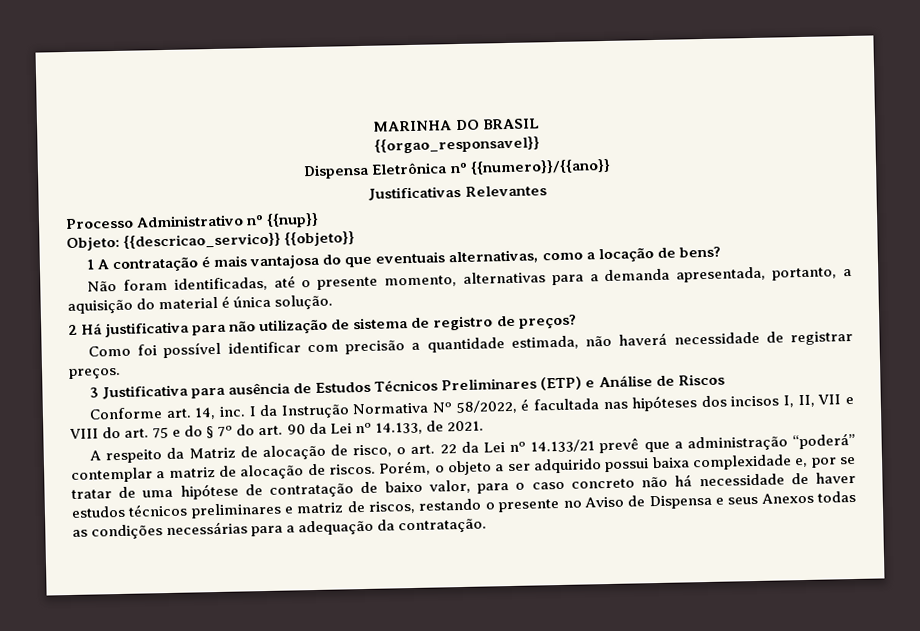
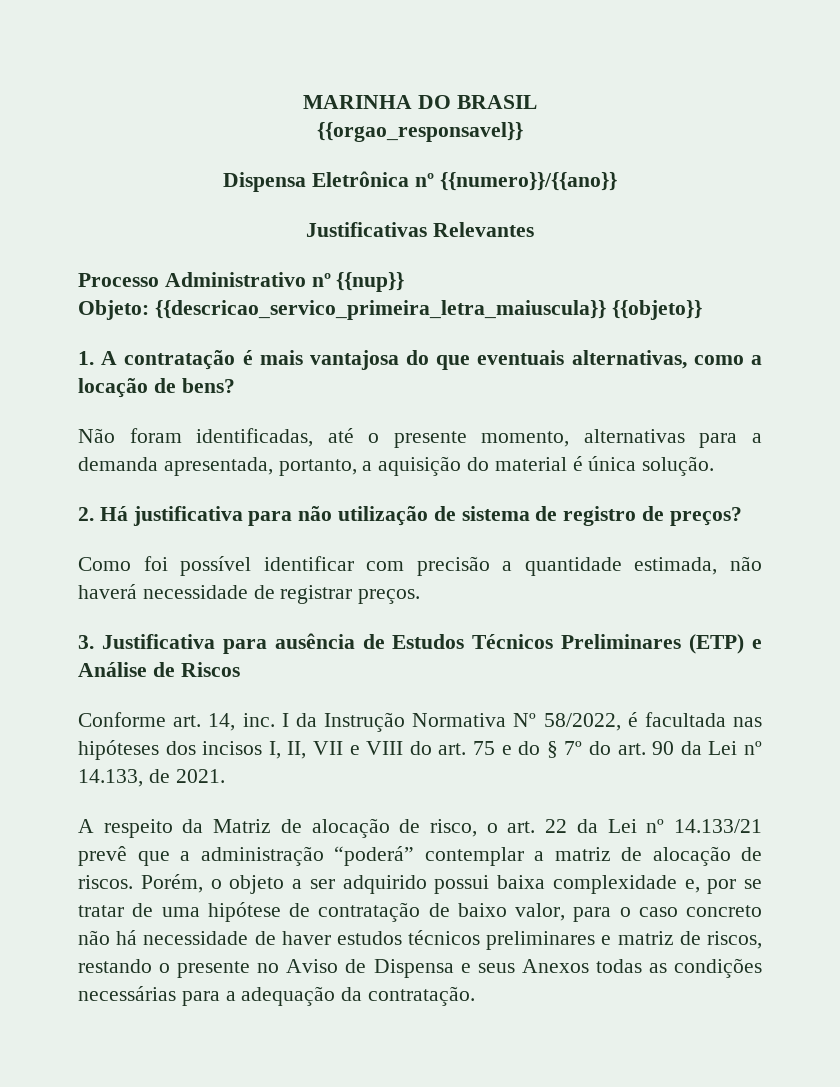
[123,232,282,249] {{descricao_servico}} -> [154,300,606,320] {{descricao_servico_primeira_letra_maiuscula}}
[86,259,95,270] 1 -> [78,351,94,365] 1.
[68,324,78,336] 2 -> [78,507,94,521] 2.
[89,387,100,398] 3 -> [78,635,94,649] 3.

